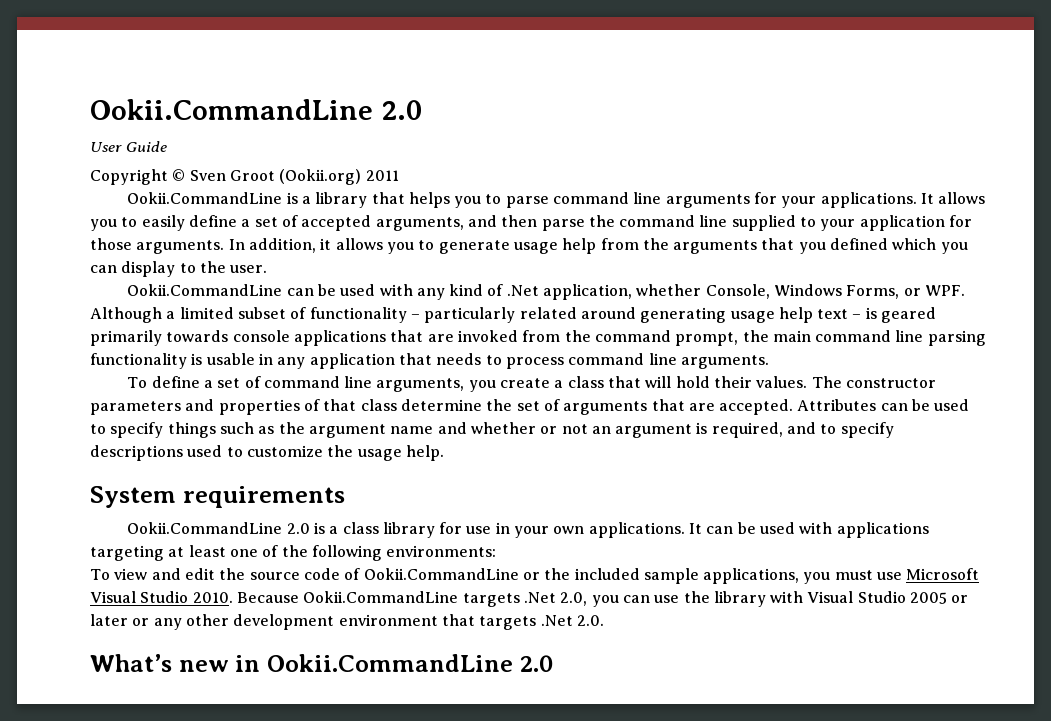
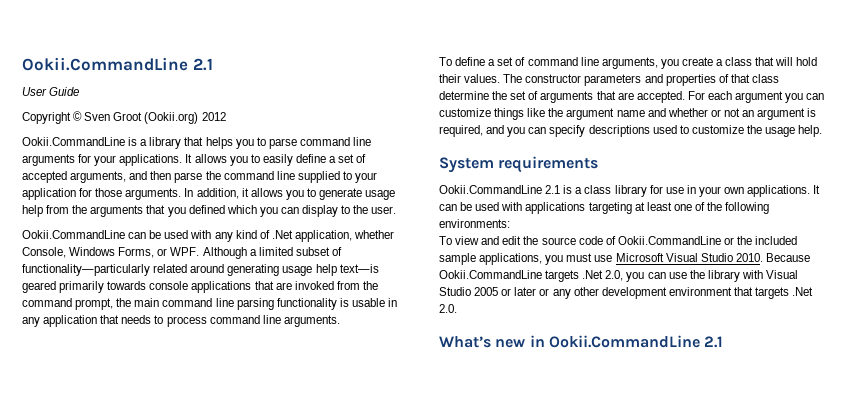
[90,99,422,120] Ookii.CommandLine 2.0 -> [22,57,213,71] Ookii.CommandLine 2.1
[365,170,399,181] 2011 -> [201,112,226,121] 2012
[309,307,516,323] functionality – particularly -> [22,264,150,276] functionality—particularly
[817,307,877,319] text – is -> [339,264,379,273] text—is
[797,399,970,411] [90,422,275,438] Attributes can be used to specify things such as -> [687,91,825,103] [439,108,546,120] For each argument you can customize things like
[820,424,837,434] to -> [507,127,547,137] you can
[286,523,310,534] 2.0 -> [545,185,561,194] 2.1
[519,655,553,672] 2.0 -> [704,336,724,348] 2.1

